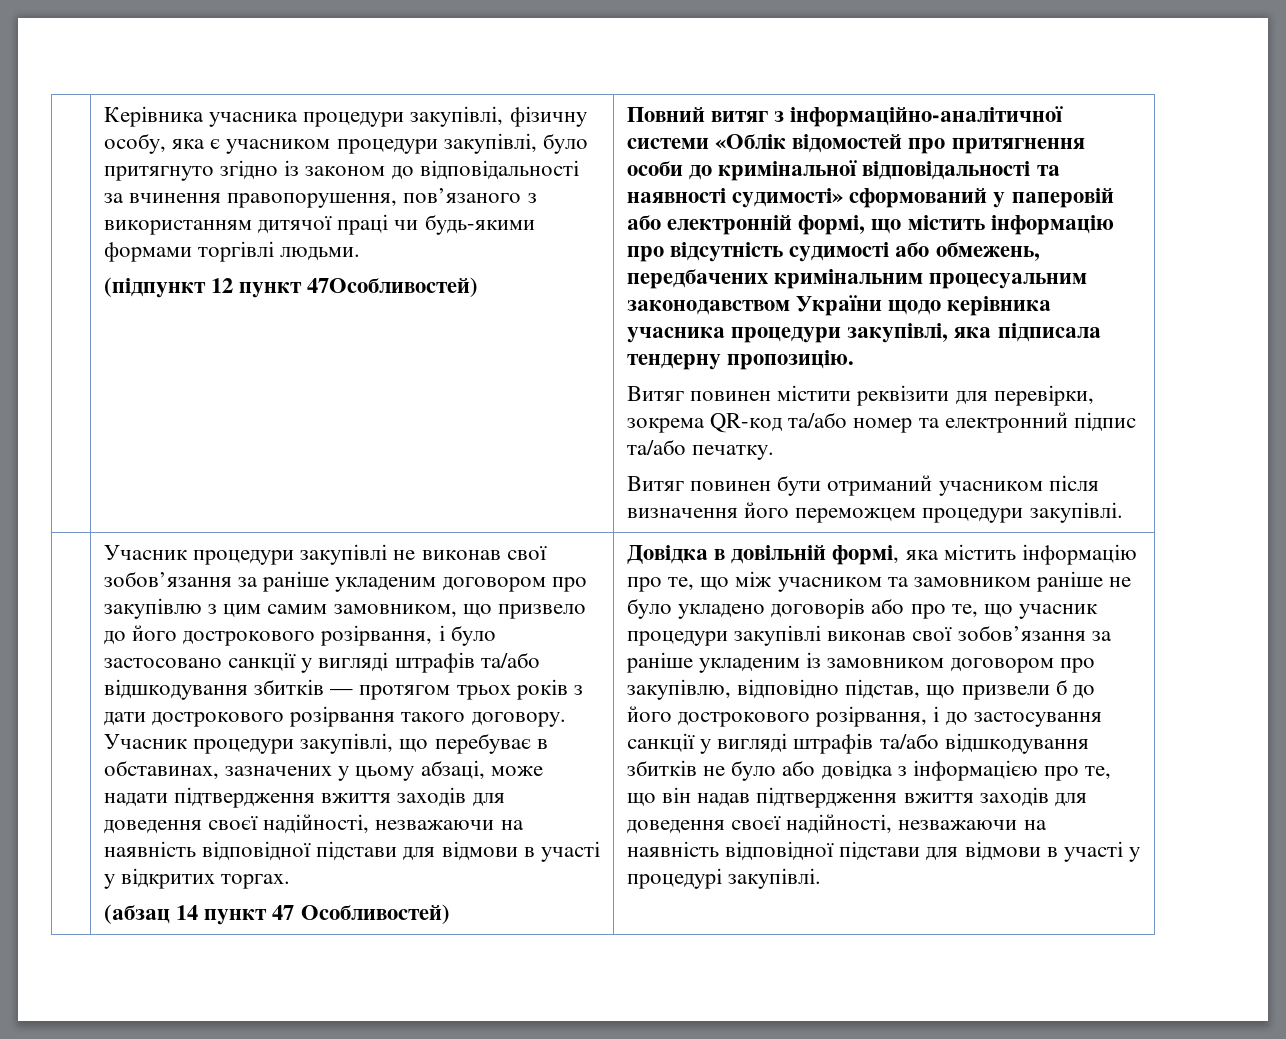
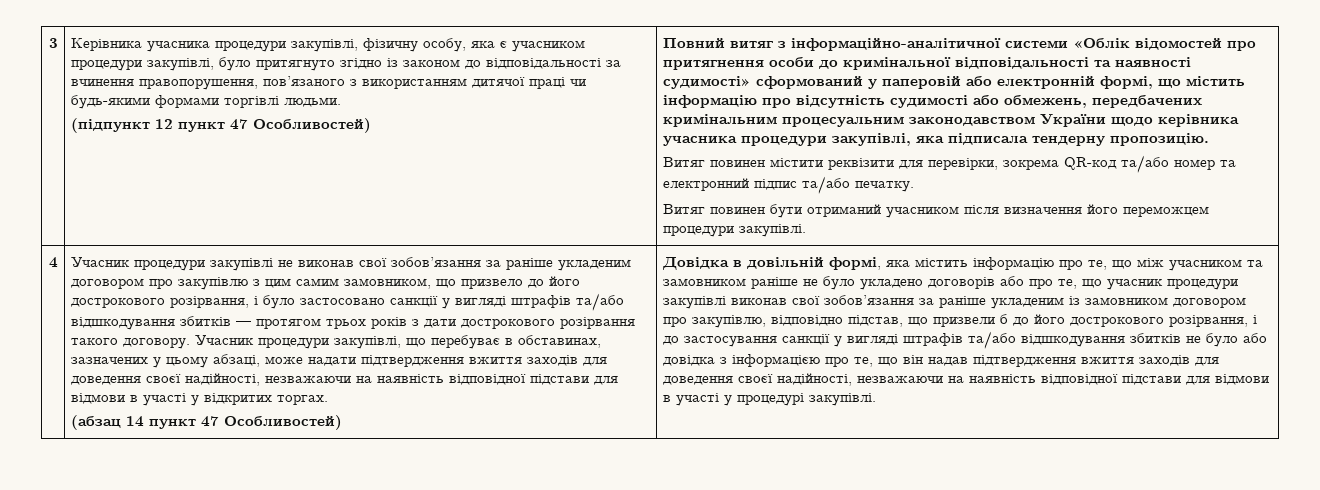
(104, 116) none -> [48,38,58,48] 3
[307,277,479,297] 47Особливостей) -> [229,118,371,133] 47 Особливостей)
(1123, 512) none -> [48,257,58,268] 4

